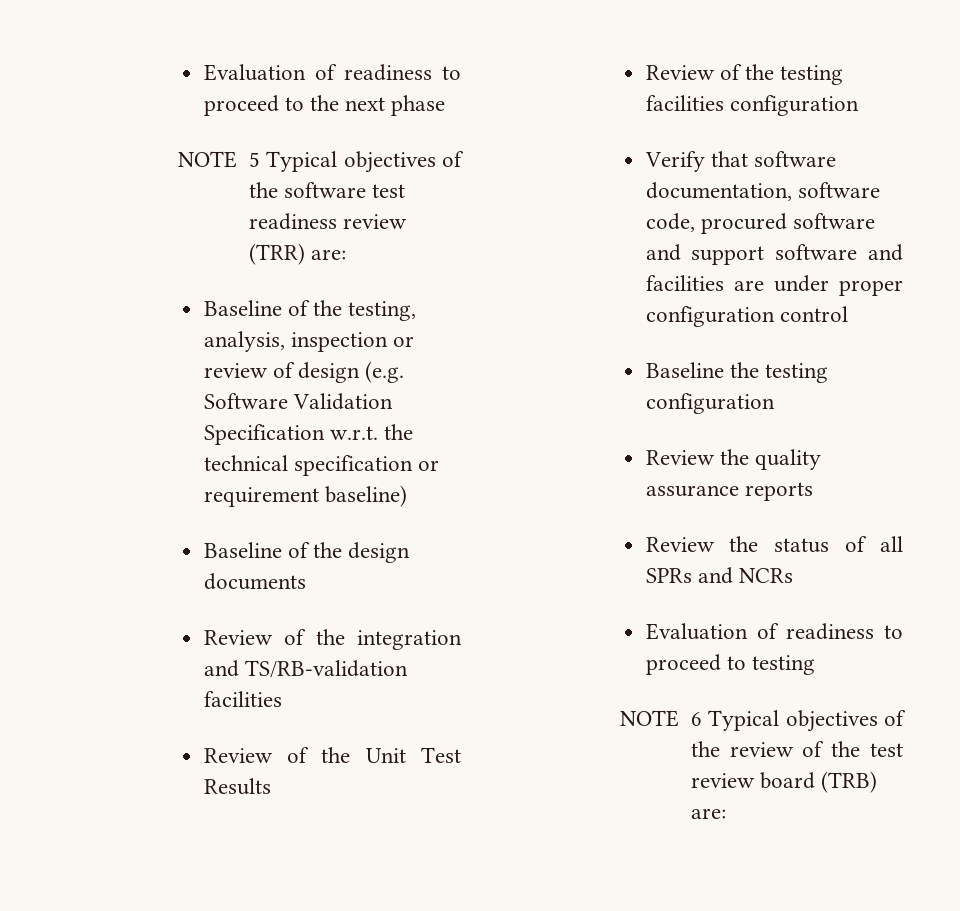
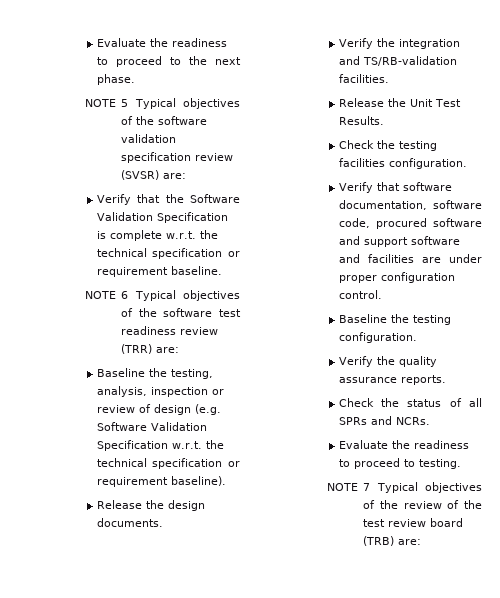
[203,64,337,81] Evaluation of -> [96,38,168,47] Evaluate the
[391,95,446,116] phase -> [96,74,135,85] phase.
(366, 190) none -> [121,134,177,143] [121,152,234,163] [121,170,187,180] [96,194,240,205] [96,212,228,223] [96,230,218,241] [96,248,240,259] [96,266,222,277] [84,290,240,301] [121,308,213,317] validation specification review (SVSR) are: // Verify that the Software Validation Specification is complete w.r.t. the technical specification or requirement baseline. // NOTE 6 Typical objectives of the software
[287,300,310,316] of -> (145, 372) none
[324,485,407,507] [203,542,411,563] [203,573,306,590] [203,629,462,650] [203,660,408,678] [203,691,282,707] [203,747,461,763] [203,778,271,795] [645,64,742,80] baseline) // Baseline of the design documents // Review of the integration and TS/RB-validation facilities // Review of the Unit Test Results // Review of -> [170,476,226,486] [96,500,205,511] [96,518,163,527] [338,38,460,49] [338,56,457,66] [338,74,389,83] [338,98,461,107] [338,116,384,125] [338,140,374,149] baseline). // Release the design documents. // Verify the integration and TS/RB-validation facilities. // Release the Unit Test Results. // Check
[729,95,859,116] configuration -> [388,158,467,169] configuration.
[779,306,848,322] control -> [338,290,382,299] control.
[645,393,775,414] [645,450,715,465] configuration // Review -> [338,332,417,343] [338,356,373,367] configuration. // Verify
[744,482,813,501] [645,537,715,552] reports // Review -> [400,375,446,385] [338,398,374,407] reports. // Check
[738,568,793,583] [645,623,903,640] [645,654,815,675] [620,710,702,727] NCRs // Evaluation of readiness to proceed to testing // NOTE 6 -> [395,417,430,425] [338,440,469,449] [338,458,461,469] [326,483,371,491] NCRs. // Evaluate the readiness to proceed to testing. // NOTE 7

